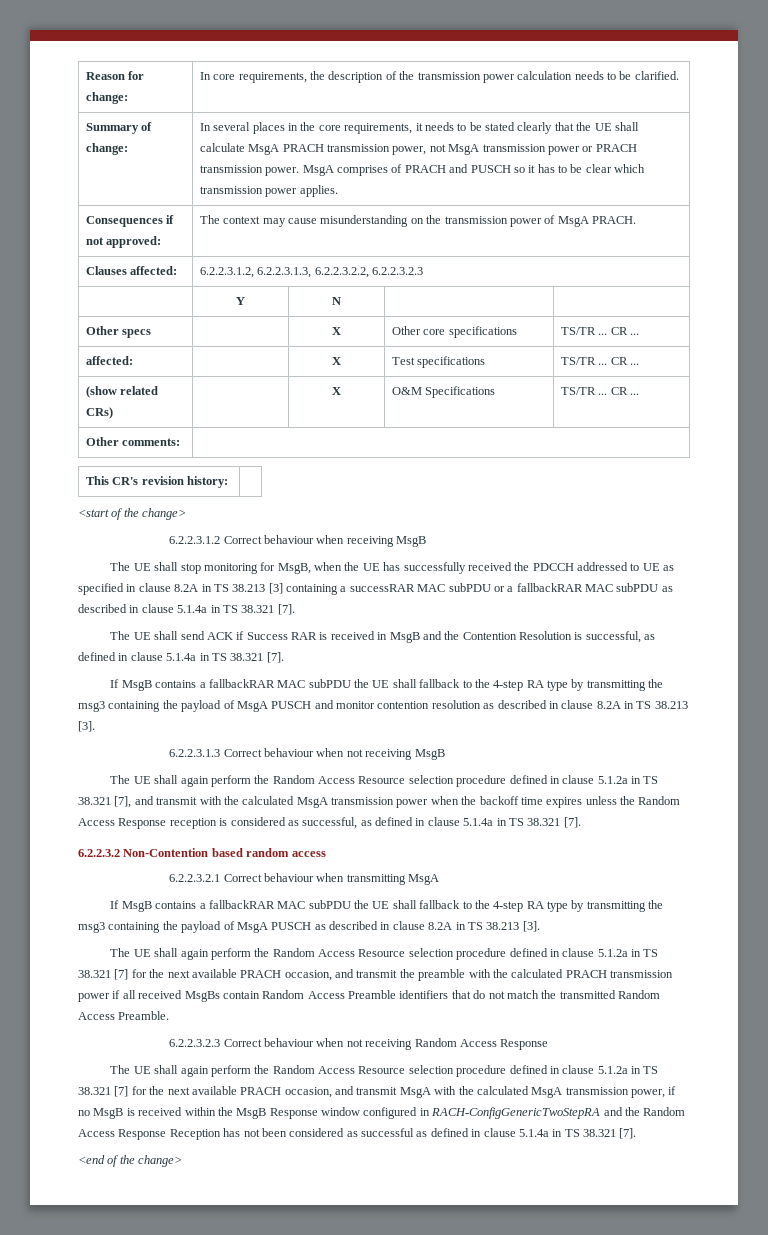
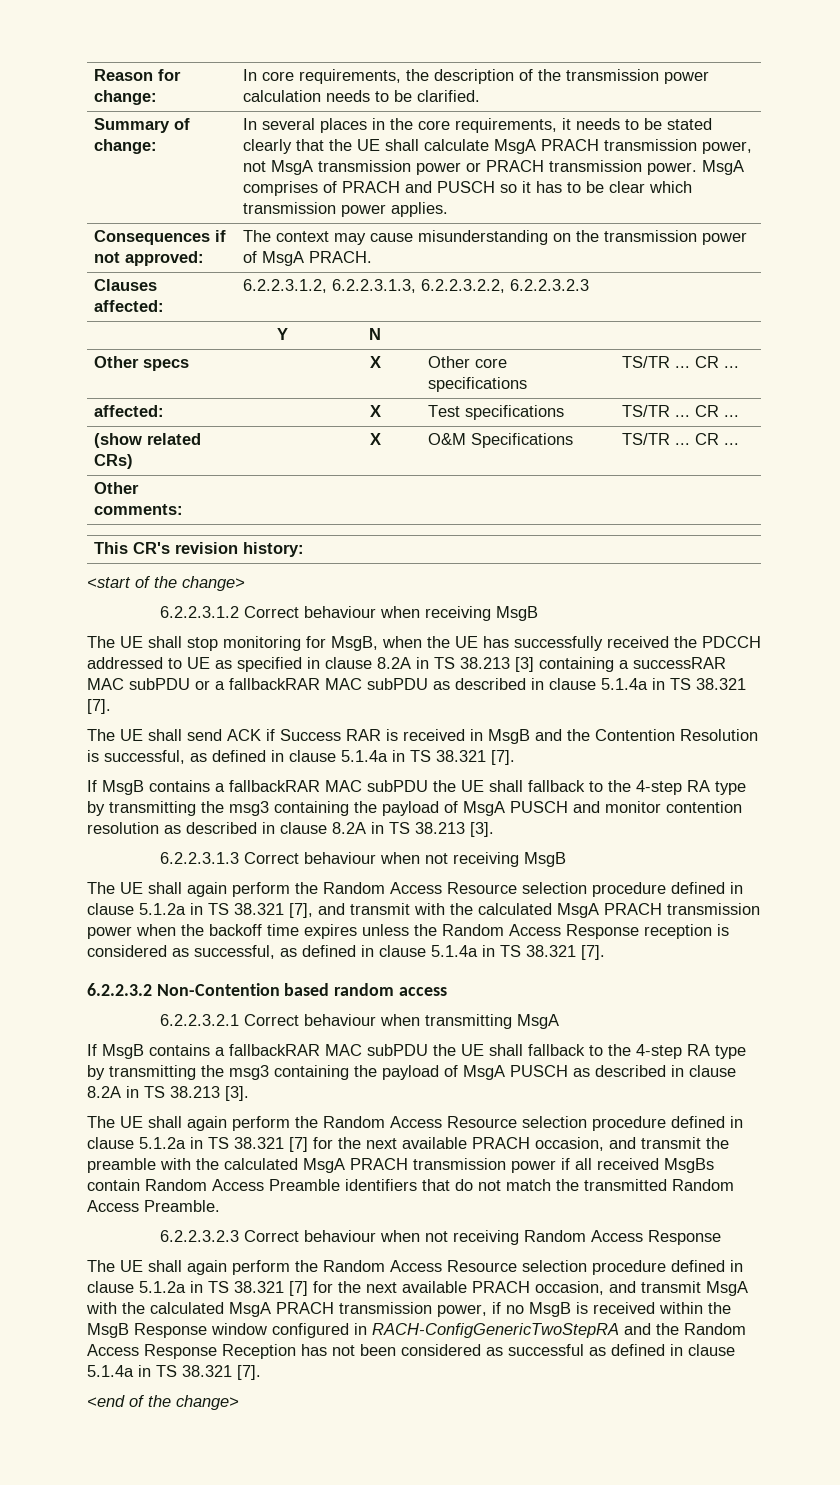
(328, 802) none -> [604,903,662,915] PRACH
(564, 973) none -> [303,1158,345,1173] MsgA
(563, 1092) none -> [276,1302,334,1314] PRACH

